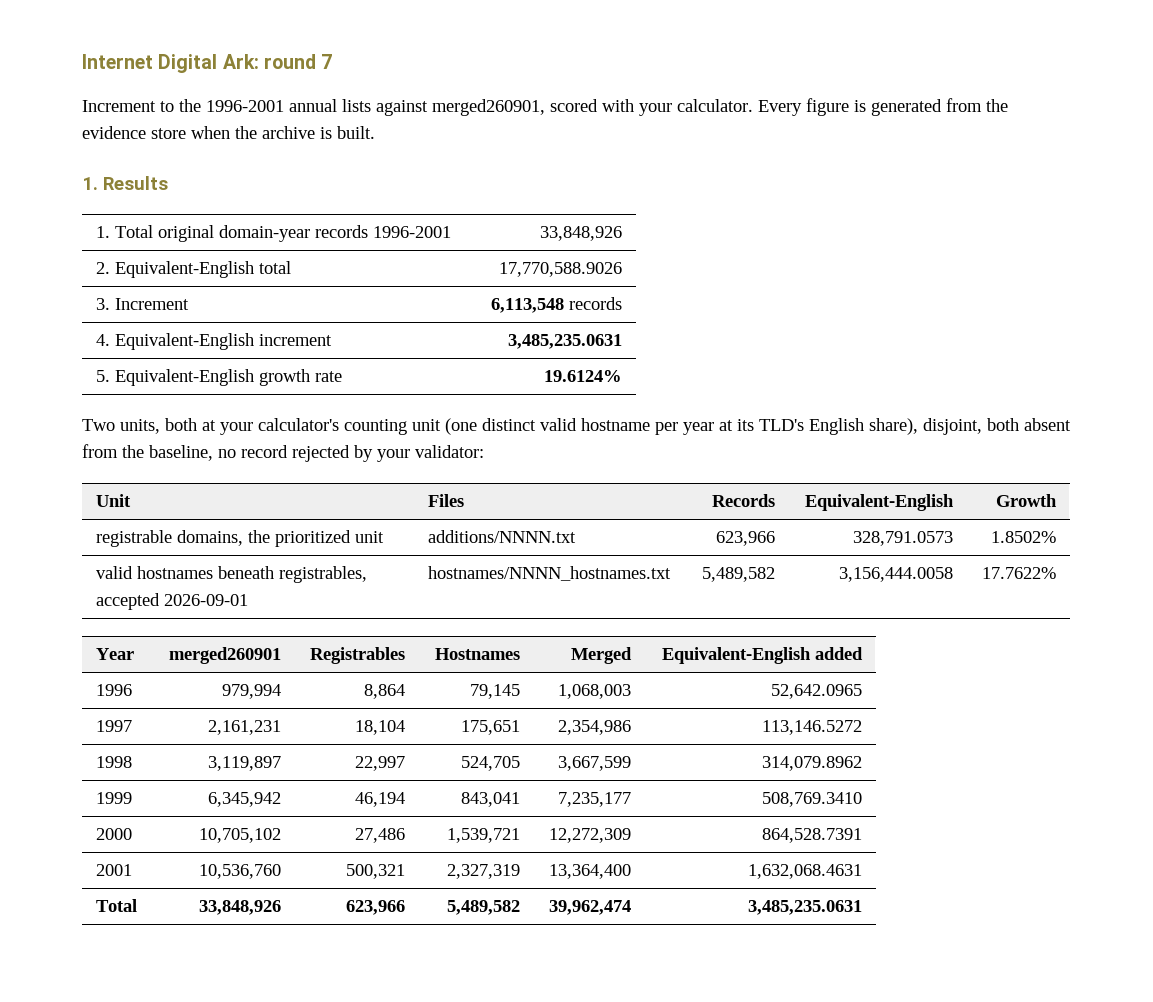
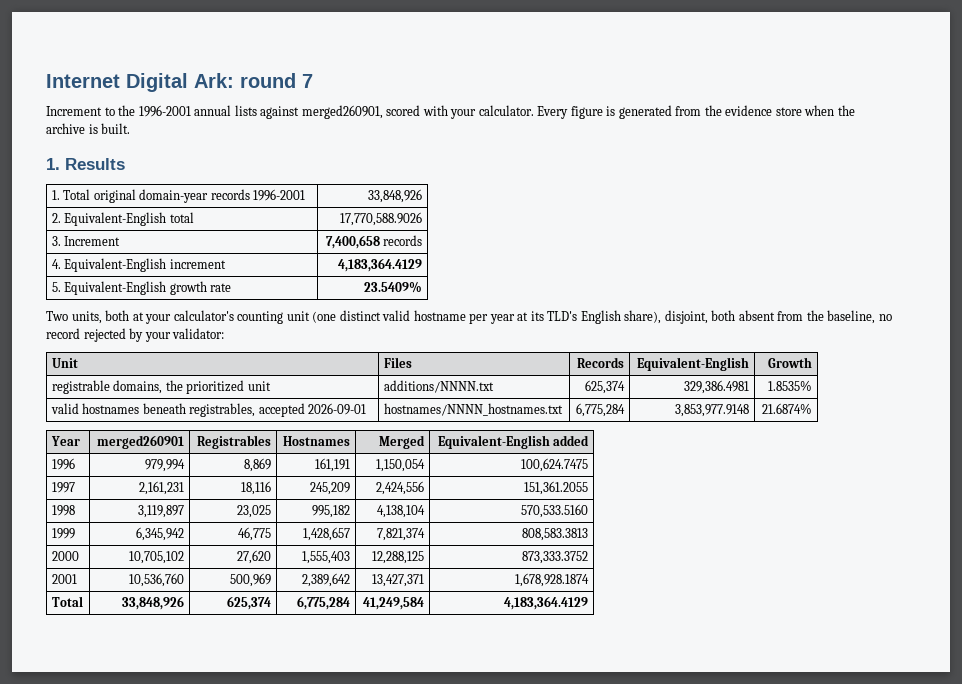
[490,298,564,313] 6,113,548 -> [325,235,380,249] 7,400,658
[507,334,622,349] 3,485,235.0631 -> [338,258,423,272] 4,183,364.4129
[543,370,622,382] 19.6124% -> [364,281,423,293] 23.5409%
[715,531,775,546] [852,531,953,546] [990,531,1056,543] 623,966 | 328,791.0573 | 1.8502% -> [585,380,626,394] [684,380,750,394] [768,380,813,391] 625,374 | 329,386.4981 | 1.8535%
[701,567,775,582] [838,567,953,582] [981,567,1056,579] 5,489,582 | 3,156,444.0058 | 17.7622% -> [576,403,626,417] [675,404,750,417] [762,403,813,414] 6,775,284 | 3,853,977.9148 | 21.6874%
[363,684,405,699] [469,684,520,699] [557,684,631,699] [770,684,862,699] [96,720,133,732] [207,720,281,735] [354,720,405,735] [460,720,520,735] [557,720,631,735] [761,720,862,735] [96,756,133,768] [207,756,281,771] [354,756,405,771] [460,756,520,771] [557,756,631,771] [761,756,862,771] [96,792,133,804] [207,792,281,807] [354,792,405,807] [460,792,520,807] [557,792,631,807] [761,792,862,807] [96,828,133,840] [198,828,281,843] [354,828,405,843] [446,828,520,843] [548,828,631,843] [761,828,862,843] [96,864,133,876] [198,864,281,879] [345,864,405,879] [446,864,520,879] [548,864,631,879] [747,864,862,879] [96,899,138,912] [198,900,281,915] [345,900,405,915] [446,900,520,915] [548,900,631,915] [747,900,862,915] 8,864 | 79,145 | 1,068,003 | 52,642.0965 // 1997 | 2,161,231 | 18,104 | 175,651 | 2,354,986 | 113,146.5272 // 1998 | 3,119,897 | 22,997 | 524,705 | 3,667,599 | 314,079.8962 // 1999 | 6,345,942 | 46,194 | 843,041 | 7,235,177 | 508,769.3410 // 2000 | 10,705,102 | 27,486 | 1,539,721 | 12,272,309 | 864,528.7391 // 2001 | 10,536,760 | 500,321 | 2,327,319 | 13,364,400 | 1,632,068.4631 // Total | 33,848,926 | 623,966 | 5,489,582 | 39,962,474 | 3,485,235.0631 -> [244,458,272,472] [315,458,351,472] [376,459,426,472] [521,458,589,472] [51,482,75,493] [139,481,185,495] [241,481,272,495] [310,482,351,495] [376,481,425,495] [524,481,589,495] [51,505,75,516] [138,505,185,518] [237,505,272,518] [312,505,351,518] [377,505,426,518] [521,504,589,518] [51,528,75,539] [136,527,185,541] [238,527,272,541] [303,527,351,541] [377,528,426,541] [522,528,589,541] [51,551,79,561] [129,551,185,564] [237,550,272,564] [302,551,351,564] [372,551,425,564] [522,551,589,564] [51,574,77,584] [129,573,185,587] [230,573,272,587] [302,573,351,587] [372,574,425,587] [515,573,590,587] [51,596,83,607] [122,596,185,610] [227,596,272,610] [297,596,351,610] [363,597,425,610] [504,596,589,610] 8,869 | 161,191 | 1,150,054 | 100,624.7475 // 1997 | 2,161,231 | 18,116 | 245,209 | 2,424,556 | 151,361.2055 // 1998 | 3,119,897 | 23,025 | 995,182 | 4,138,104 | 570,533.5160 // 1999 | 6,345,942 | 46,775 | 1,428,657 | 7,821,374 | 808,583.3813 // 2000 | 10,705,102 | 27,620 | 1,555,403 | 12,288,125 | 873,333.3752 // 2001 | 10,536,760 | 500,969 | 2,389,642 | 13,427,371 | 1,678,928.1874 // Total | 33,848,926 | 625,374 | 6,775,284 | 41,249,584 | 4,183,364.4129

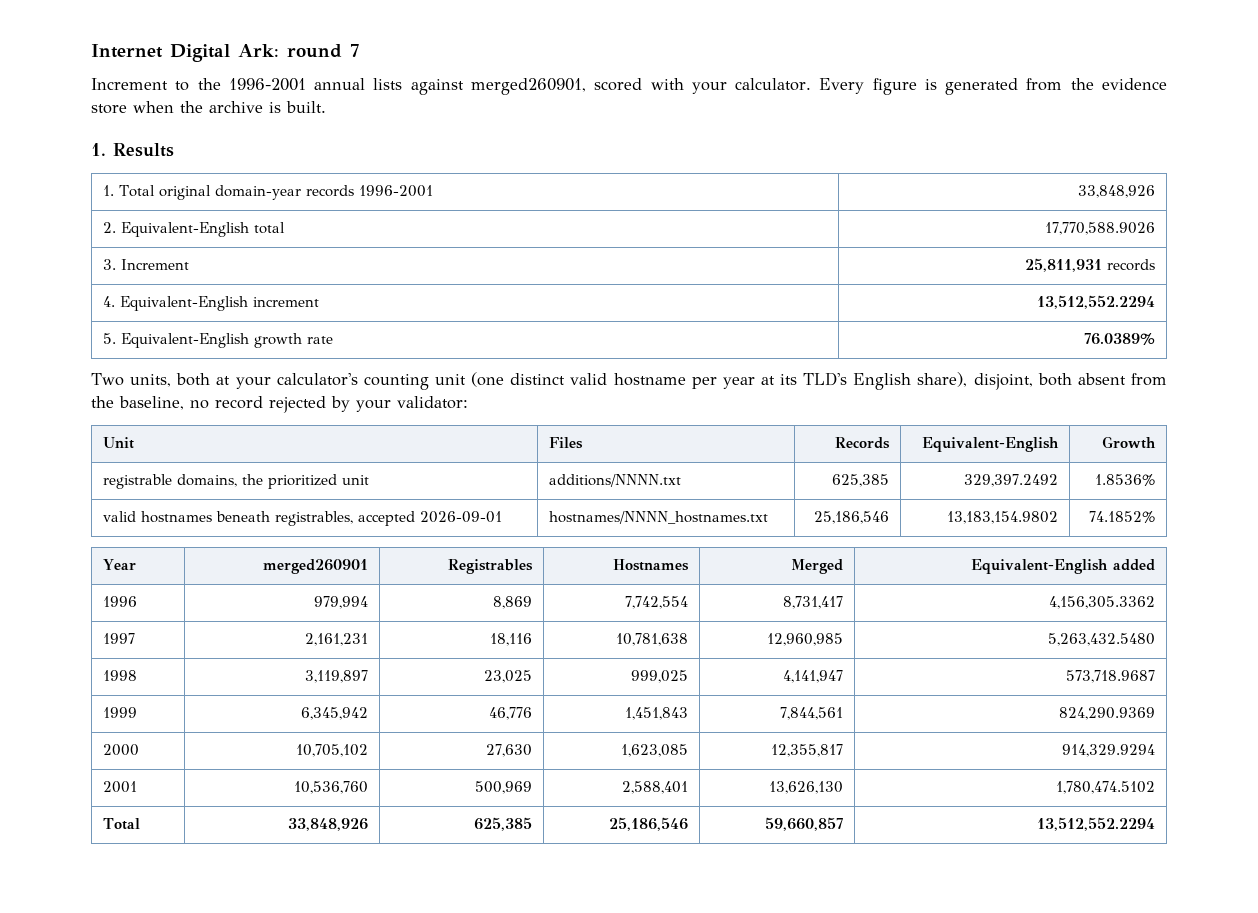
[325,235,380,249] 7,400,658 -> [1024,258,1102,272] 25,811,931
[338,258,423,272] 4,183,364.4129 -> [1036,295,1155,309] 13,512,552.2294
[364,281,423,293] 23.5409% -> [1083,333,1155,345] 76.0389%
[585,380,626,394] [684,380,750,394] [768,380,813,391] 625,374 | 329,386.4981 | 1.8535% -> [831,474,889,487] [963,474,1058,487] [1094,474,1155,486] 625,385 | 329,397.2492 | 1.8536%
[576,403,626,417] [675,404,750,417] [762,403,813,414] 6,775,284 | 3,853,977.9148 | 21.6874% -> [813,511,889,524] [946,511,1058,524] [1088,511,1155,523] 25,186,546 | 13,183,154.9802 | 74.1852%
[315,458,351,472] [376,459,426,472] [521,458,589,472] 161,191 | 1,150,054 | 100,624.7475 -> [624,596,688,609] [782,596,843,609] [1048,596,1155,609] 7,742,554 | 8,731,417 | 4,156,305.3362
[310,482,351,495] [376,481,425,495] [524,481,589,495] 245,209 | 2,424,556 | 151,361.2055 -> [615,633,688,646] [766,633,843,646] [1047,633,1155,646] 10,781,638 | 12,960,985 | 5,263,432.5480
[312,505,351,518] [377,505,426,518] [521,504,589,518] 995,182 | 4,138,104 | 570,533.5160 -> [630,670,688,683] [782,670,843,683] [1065,670,1155,683] 999,025 | 4,141,947 | 573,718.9687
[238,527,272,541] [303,527,351,541] [377,528,426,541] [522,528,589,541] [51,551,79,561] [129,551,185,564] [237,550,272,564] [302,551,351,564] [372,551,425,564] [522,551,589,564] 46,775 | 1,428,657 | 7,821,374 | 808,583.3813 // 2000 | 10,705,102 | 27,620 | 1,555,403 | 12,288,125 | 873,333.3752 -> [488,707,532,720] [624,707,688,720] [779,707,843,720] [1058,707,1155,720] [103,744,140,756] [295,744,368,757] [485,744,532,757] [620,744,688,757] [770,744,843,757] [1061,744,1155,757] 46,776 | 1,451,843 | 7,844,561 | 824,290.9369 // 2000 | 10,705,102 | 27,630 | 1,623,085 | 12,355,817 | 914,329.9294
[302,573,351,587] [372,574,425,587] [515,573,590,587] 2,389,642 | 13,427,371 | 1,678,928.1874 -> [621,781,688,794] [768,781,843,794] [1055,781,1155,794] 2,588,401 | 13,626,130 | 1,780,474.5102
[227,596,272,610] [297,596,351,610] [363,597,425,610] [504,596,589,610] 625,374 | 6,775,284 | 41,249,584 | 4,183,364.4129 -> [473,817,532,831] [608,817,688,831] [764,817,843,831] [1036,817,1155,831] 625,385 | 25,186,546 | 59,660,857 | 13,512,552.2294

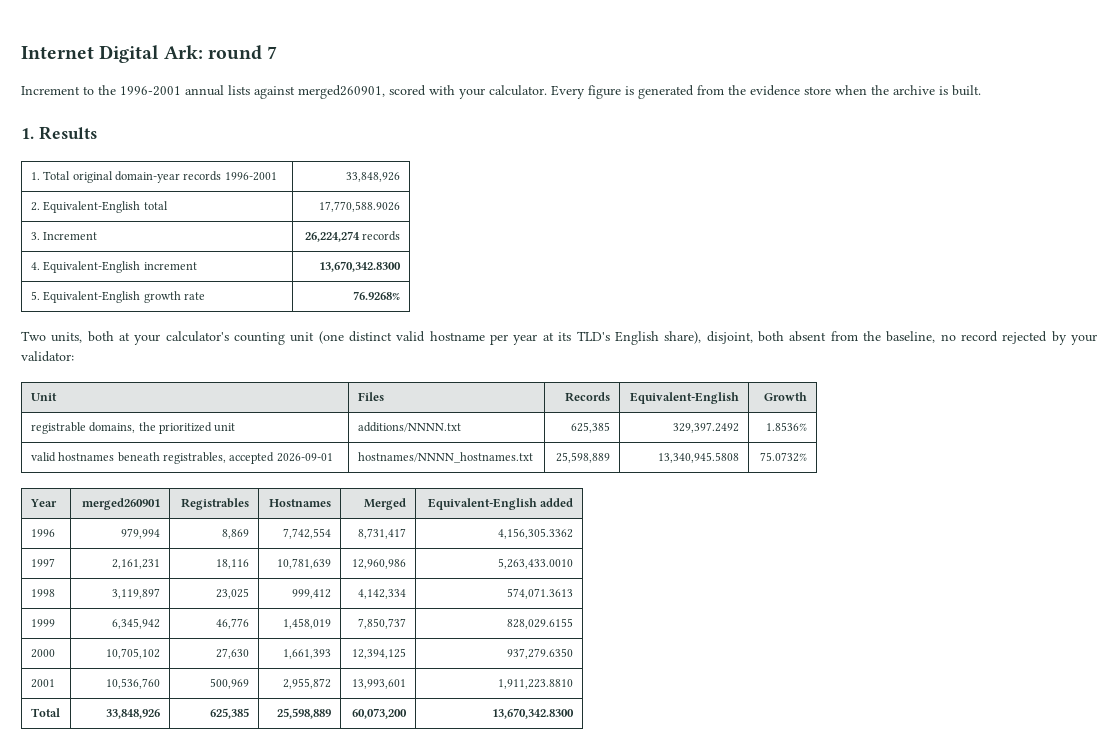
[1024,258,1102,272] 25,811,931 -> [304,231,360,242] 26,224,274
[1036,295,1155,309] 13,512,552.2294 -> [319,261,402,272] 13,670,342.8300
[1083,333,1155,345] 76.0389% -> [353,291,401,300] 76.9268%
[813,511,889,524] [946,511,1058,524] [1088,511,1155,523] 25,186,546 | 13,183,154.9802 | 74.1852% -> [556,452,611,463] [658,452,740,463] [760,452,808,462] 25,598,889 | 13,340,945.5808 | 75.0732%
[615,633,688,646] [766,633,843,646] [1047,633,1155,646] 10,781,638 | 12,960,985 | 5,263,432.5480 -> [277,558,332,569] [352,559,407,569] [498,558,574,569] 10,781,639 | 12,960,986 | 5,263,433.0010
[630,670,688,683] [782,670,843,683] [1065,670,1155,683] 999,025 | 4,141,947 | 573,718.9687 -> [292,589,332,599] [358,589,407,599] [507,588,574,599] 999,412 | 4,142,334 | 574,071.3613
[624,707,688,720] [779,707,843,720] [1058,707,1155,720] 1,451,843 | 7,844,561 | 824,290.9369 -> [283,618,332,629] [358,618,407,629] [507,618,574,629] 1,458,019 | 7,850,737 | 828,029.6155
[620,744,688,757] [770,744,843,757] [1061,744,1155,757] 1,623,085 | 12,355,817 | 914,329.9294 -> [283,649,332,659] [352,648,407,659] [507,648,574,659] 1,661,393 | 12,394,125 | 937,279.6350
[621,781,688,794] [768,781,843,794] [1055,781,1155,794] 2,588,401 | 13,626,130 | 1,780,474.5102 -> [283,678,332,689] [352,679,407,689] [498,679,574,689] 2,955,872 | 13,993,601 | 1,911,223.8810
[608,817,688,831] [764,817,843,831] [1036,817,1155,831] 25,186,546 | 59,660,857 | 13,512,552.2294 -> [277,708,332,719] [352,708,408,719] [492,708,575,719] 25,598,889 | 60,073,200 | 13,670,342.8300

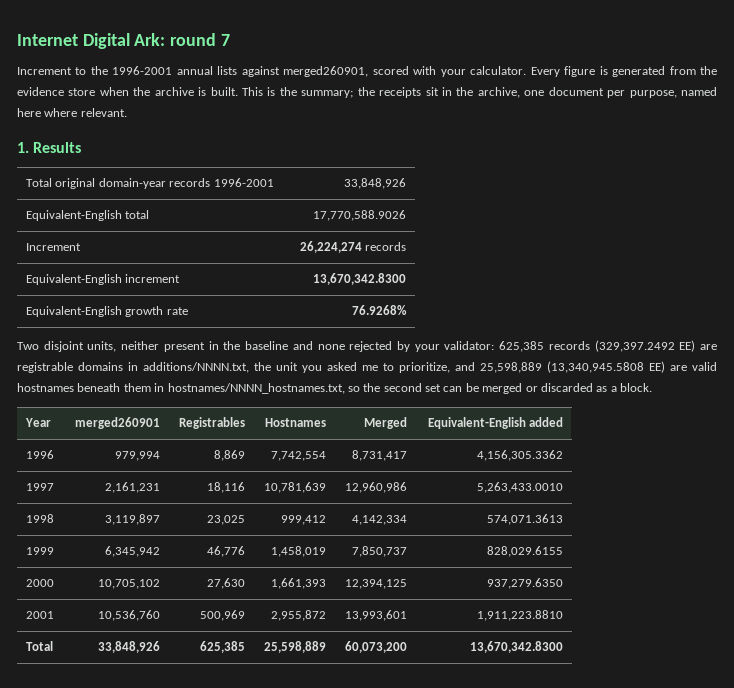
(981, 90) none -> [241,87,718,98] [17,108,127,117] This is the summary; the receipts sit in the archive, one document per purpose, named here where relevant.
[30,172,40,180] 1. -> (82, 147) none
[30,202,40,211] 2. -> (406, 183) none
[30,232,40,240] 3. -> (406, 215) none
[30,262,40,270] 4. -> (406, 246) none
[30,291,40,300] 5. -> (406, 279) none
[51,331,1097,345] [21,351,74,362] [30,393,57,401] [357,392,384,401] [565,392,611,402] [630,392,740,404] [764,392,808,401] [30,422,236,434] [357,422,461,432] [571,422,611,433] [673,422,740,433] [766,422,808,431] [30,452,333,464] [357,452,533,463] [556,452,611,463] [658,452,740,463] [760,452,808,462] units, both at your calculator's counting unit (one distinct valid hostname per year at its TLD's English share), disjoint, both absent from the baseline, no record rejected by your validator: // Unit | Files | Records | Equivalent-English | Growth // registrable domains, the prioritized unit | additions/NNNN.txt | 625,385 | 329,397.2492 | 1.8536% // valid hostnames beneath registrables, accepted 2026-09-01 | hostnames/NNNN_hostnames.txt | 25,598,889 | 13,340,945.5808 | 75.0732% -> [43,340,717,352] [17,361,717,373] [17,383,652,394] disjoint units, neither present in the baseline and none rejected by your validator: 625,385 records (329,397.2492 EE) are registrable domains in additions/NNNN.txt, the unit you asked me to prioritize, and 25,598,889 (13,340,945.5808 EE) are valid hostnames beneath them in hostnames/NNNN_hostnames.txt, so the second set can be merged or discarded as a block.

